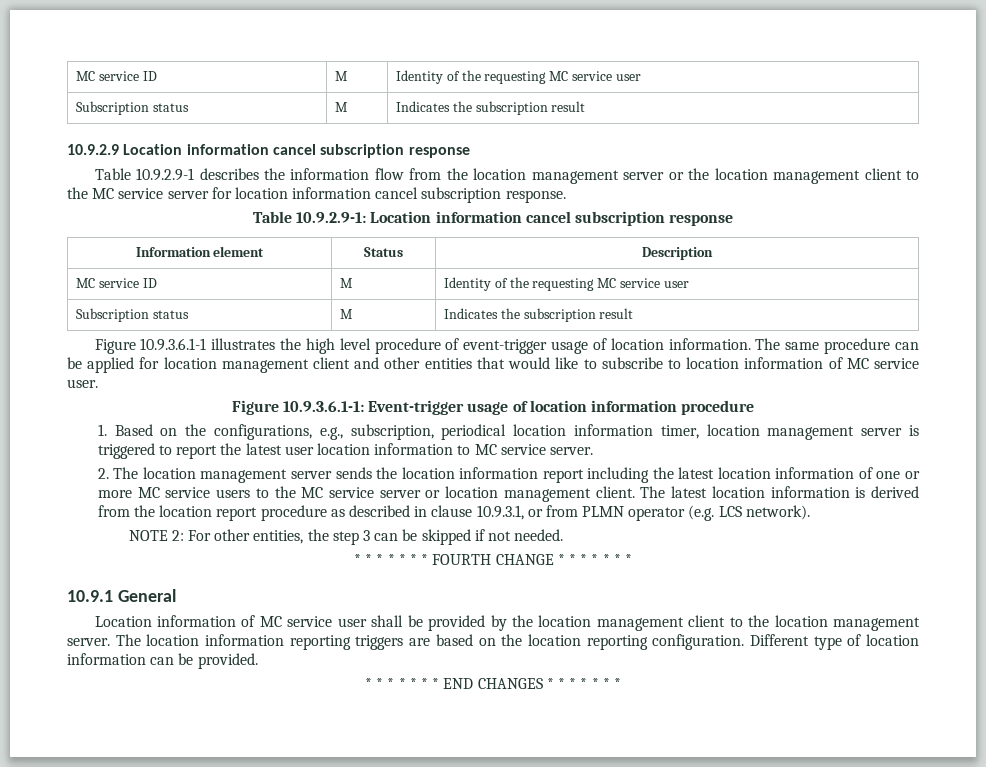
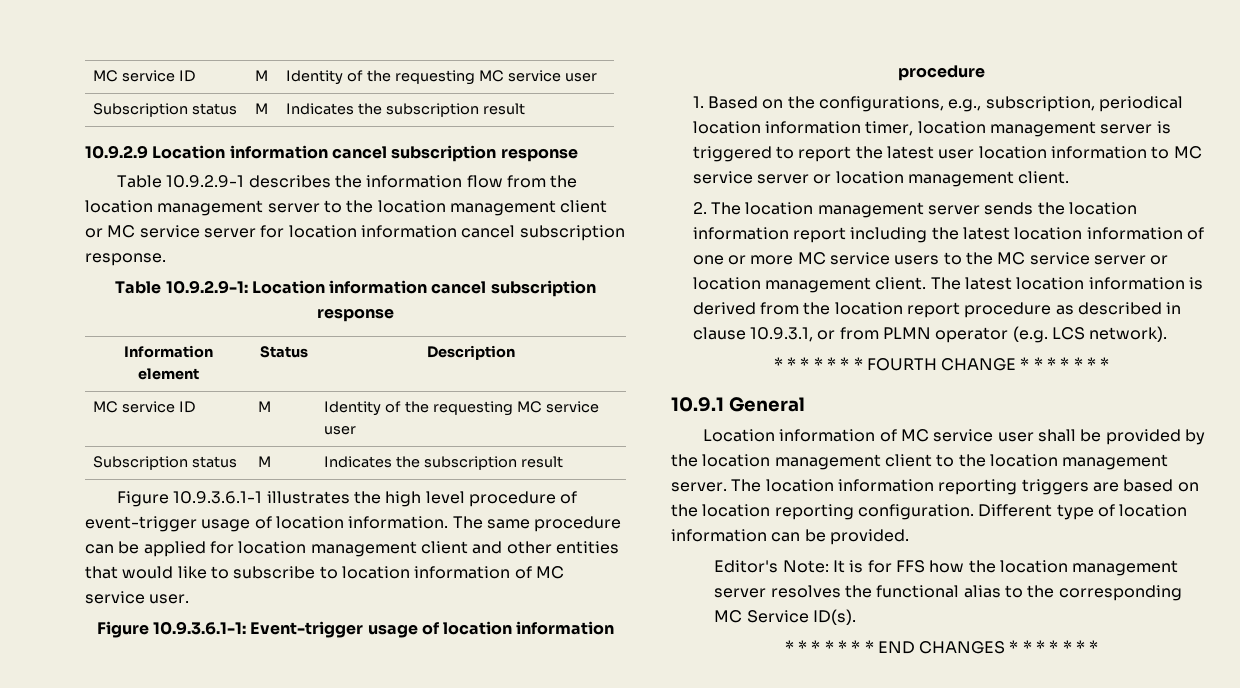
[668,168,919,184] [67,187,88,199] or the location management client to the -> [323,200,608,216] [85,228,103,238] to the location management client or
[549,447,593,455] server. -> [756,171,1070,187] server or location management client.
[128,529,564,545] // NOTE 2: For other entities, the step 3 can be skipped if not needed. -> (1168, 334) none
(258, 661) none -> [714,560,1179,576] [714,585,1182,601] [714,609,856,625] // Editor's Note: It is for FFS how the location management server resolves the functional alias to the corresponding MC Service ID(s).

